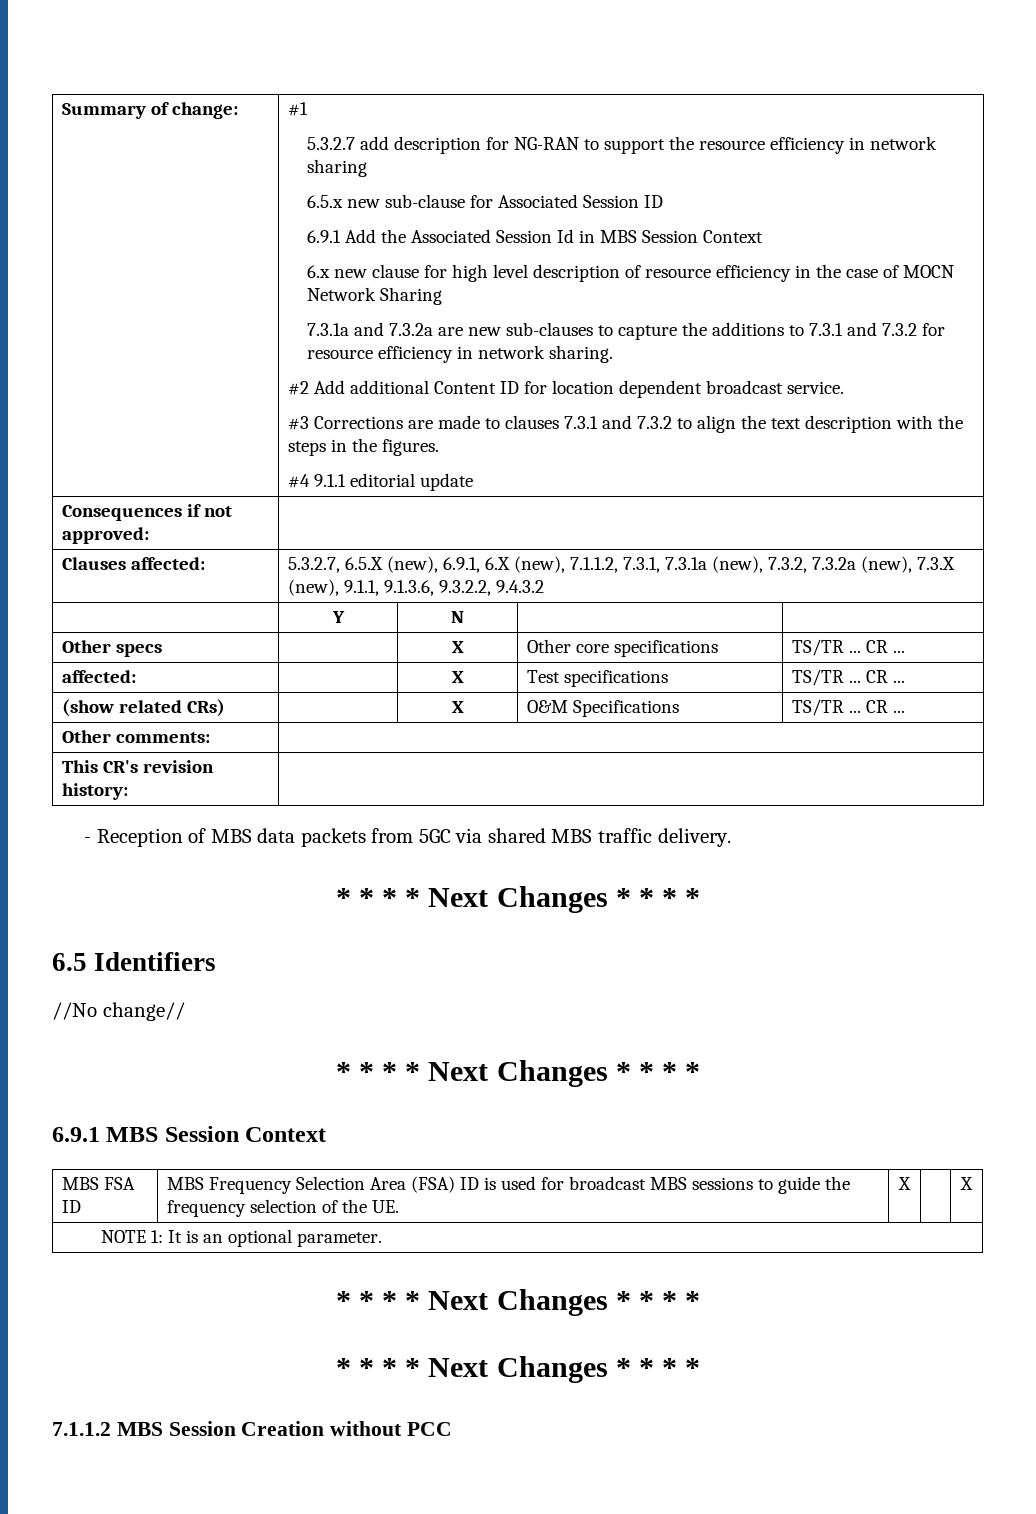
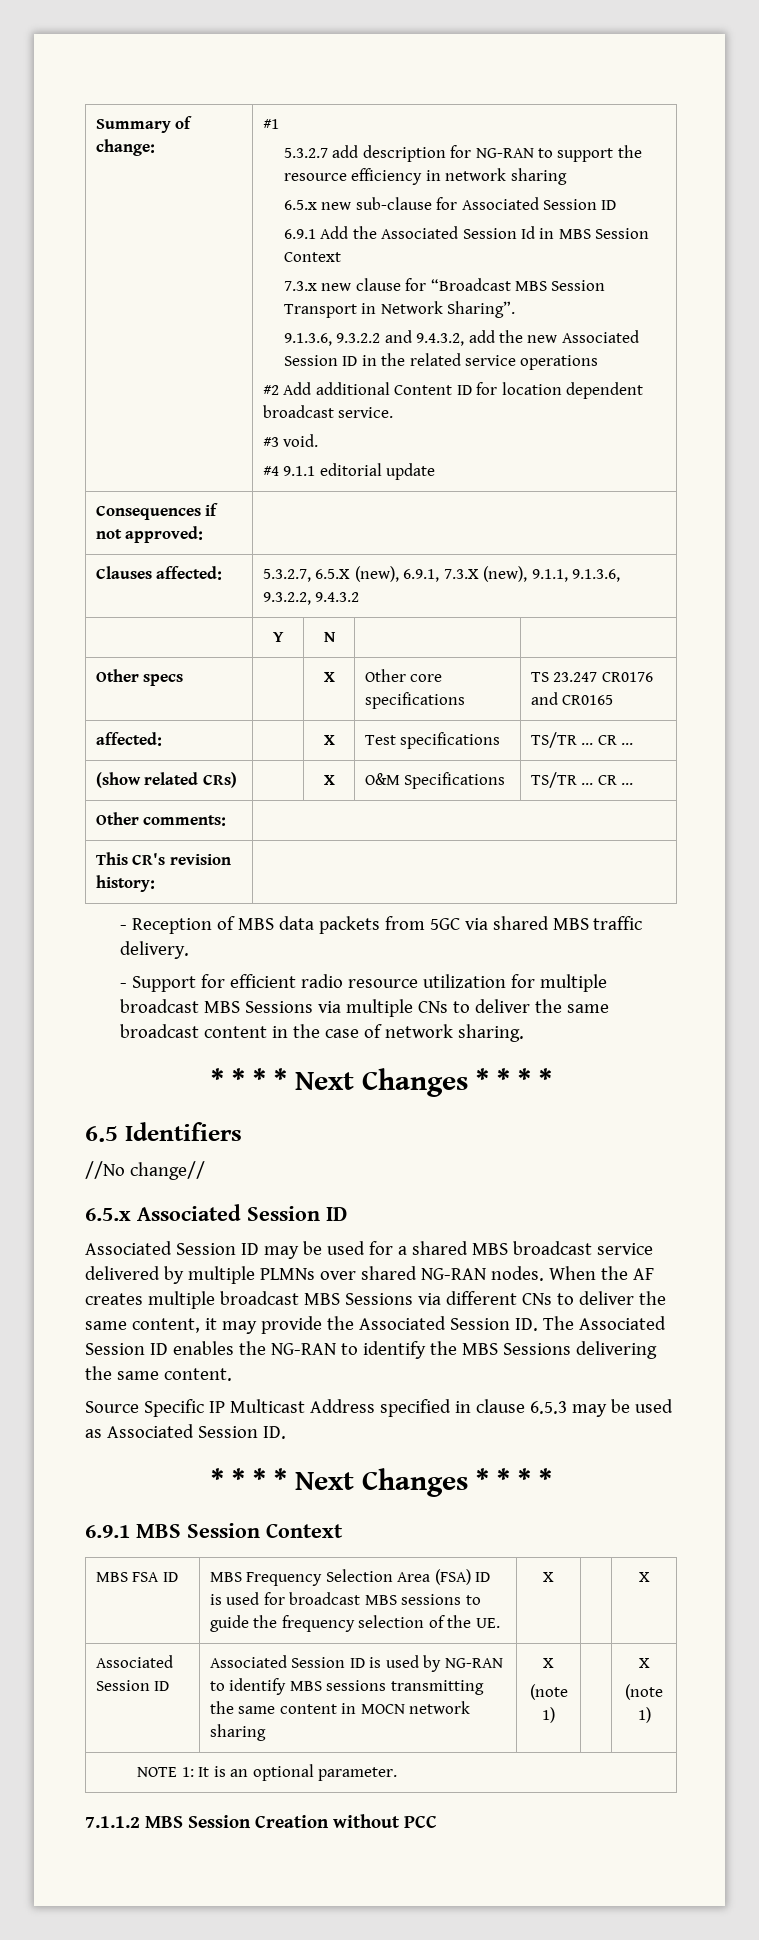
[307,265,331,278] 6.x -> [283,281,317,291] 7.3.x
[452,264,955,282] [307,287,443,305] [307,322,946,340] [307,345,614,363] high level description of resource efficiency in the case of MOCN Network Sharing // 7.3.1a and 7.3.2a are new sub-clauses to capture the additions to 7.3.1 and 7.3.2 for resource efficiency in network sharing. -> [430,278,606,291] [283,301,516,318] [283,330,639,346] [283,353,599,370] “Broadcast MBS Session Transport in Network Sharing”. // 9.1.3.6, 9.3.2.2 and 9.4.3.2, add the new Associated Session ID in the related service operations
[314,415,963,433] [288,438,440,456] Corrections are made to clauses 7.3.1 and 7.3.2 to align the text description with the steps in the figures. -> [283,434,319,447] void.
[485,556,912,573] 6.X (new), 7.1.1.2, 7.3.1, 7.3.1a (new), 7.3.2, 7.3.2a (new), -> (440, 575) none
[792,639,906,656] TS/TR ... CR ... -> [530,672,653,682] [530,692,614,705] TS 23.247 CR0176 and CR0165
(731, 837) none -> [119,974,607,992] [119,999,609,1017] [119,1024,524,1042] // - Support for efficient radio resource utilization for multiple broadcast MBS Sessions via multiple CNs to deliver the same broadcast content in the case of network sharing.
(185, 1011) none -> [85,1204,347,1221] [85,1241,653,1259] [85,1266,654,1284] [85,1291,666,1309] [85,1316,666,1334] [85,1341,657,1359] [85,1366,232,1381] [85,1399,673,1417] [85,1424,286,1439] // 6.5.x Associated Session ID // Associated Session ID may be used for a shared MBS broadcast service delivered by multiple PLMNs over shared NG-RAN nodes. When the AF creates multiple broadcast MBS Sessions via different CNs to deliver the same content, it may provide the Associated Session ID. The Associated Session ID enables the NG-RAN to identify the MBS Sessions delivering the same content. // Source Specific IP Multicast Address specified in clause 6.5.3 may be used as Associated Session ID.
(973, 1183) none -> [95,1655,173,1668] [95,1680,170,1691] [209,1655,503,1672] [209,1678,484,1695] [209,1701,471,1714] [209,1724,266,1741] [543,1658,554,1668] [529,1684,568,1700] [542,1707,555,1723] [638,1658,650,1668] [625,1684,663,1700] [637,1707,651,1723] // Associated Session ID | Associated Session ID is used by NG-RAN to identify MBS sessions transmitting the same content in MOCN network sharing | X // (note 1) | | X // (note 1)
[336,1289,700,1316] [336,1356,700,1383] // * * * * Next Changes * * * * // * * * * Next Changes * * * * -> (398, 1774) none

